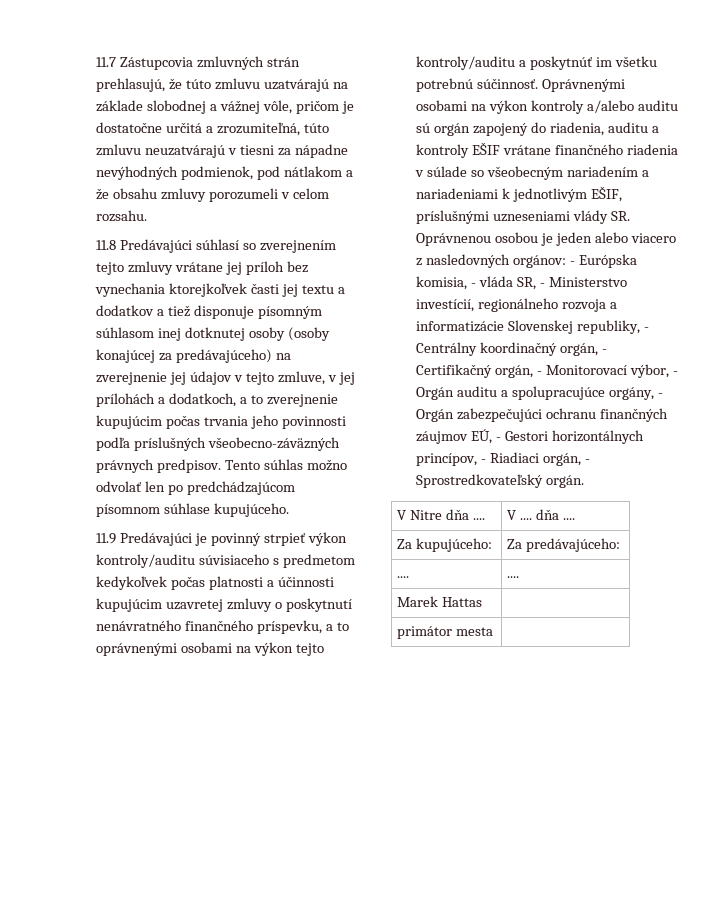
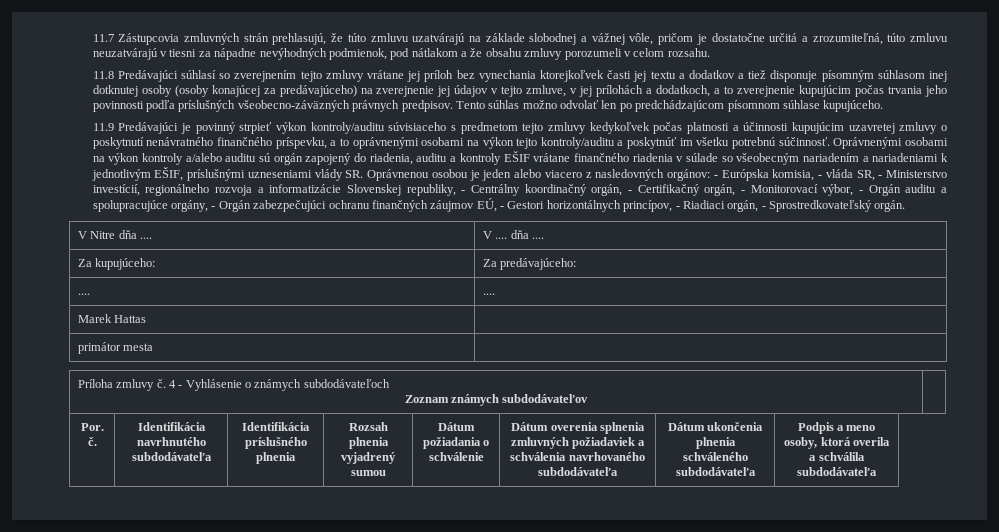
(355, 561) none -> [522,122,587,134] tejto zmluvy
(494, 631) none -> [77,379,390,391] [404,394,589,406] [80,423,104,431] [87,437,97,446] [137,422,206,431] [136,437,206,446] [131,452,212,461] [242,422,310,431] [244,437,307,449] [256,452,296,464] [348,422,388,431] [348,437,389,449] [341,452,396,464] [350,470,386,476] [438,422,475,431] [422,437,490,449] [428,452,484,461] [511,422,645,434] [510,437,646,449] [510,452,645,461] [538,467,618,476] [667,422,764,431] [695,437,736,449] [682,452,748,461] [675,467,756,476] [797,422,876,434] [784,437,890,449] [809,452,865,461] [797,467,877,476] // Príloha zmluvy č. 4 - Vyhlásenie o známych subdodávateľoch // Zoznam známych subdodávateľov | // Por. č. | Identifikácia navrhnutého subdodávateľa | Identifikácia príslušného plnenia | Rozsah plnenia vyjadrený sumou | Dátum požiadania o schválenie | Dátum overenia splnenia zmluvných požiadaviek a schválenia navrhovaného subdodávateľa | Dátum ukončenia plnenia schváleného subdodávateľa | Podpis a meno osoby, ktorá overila a schválila subdodávateľa

